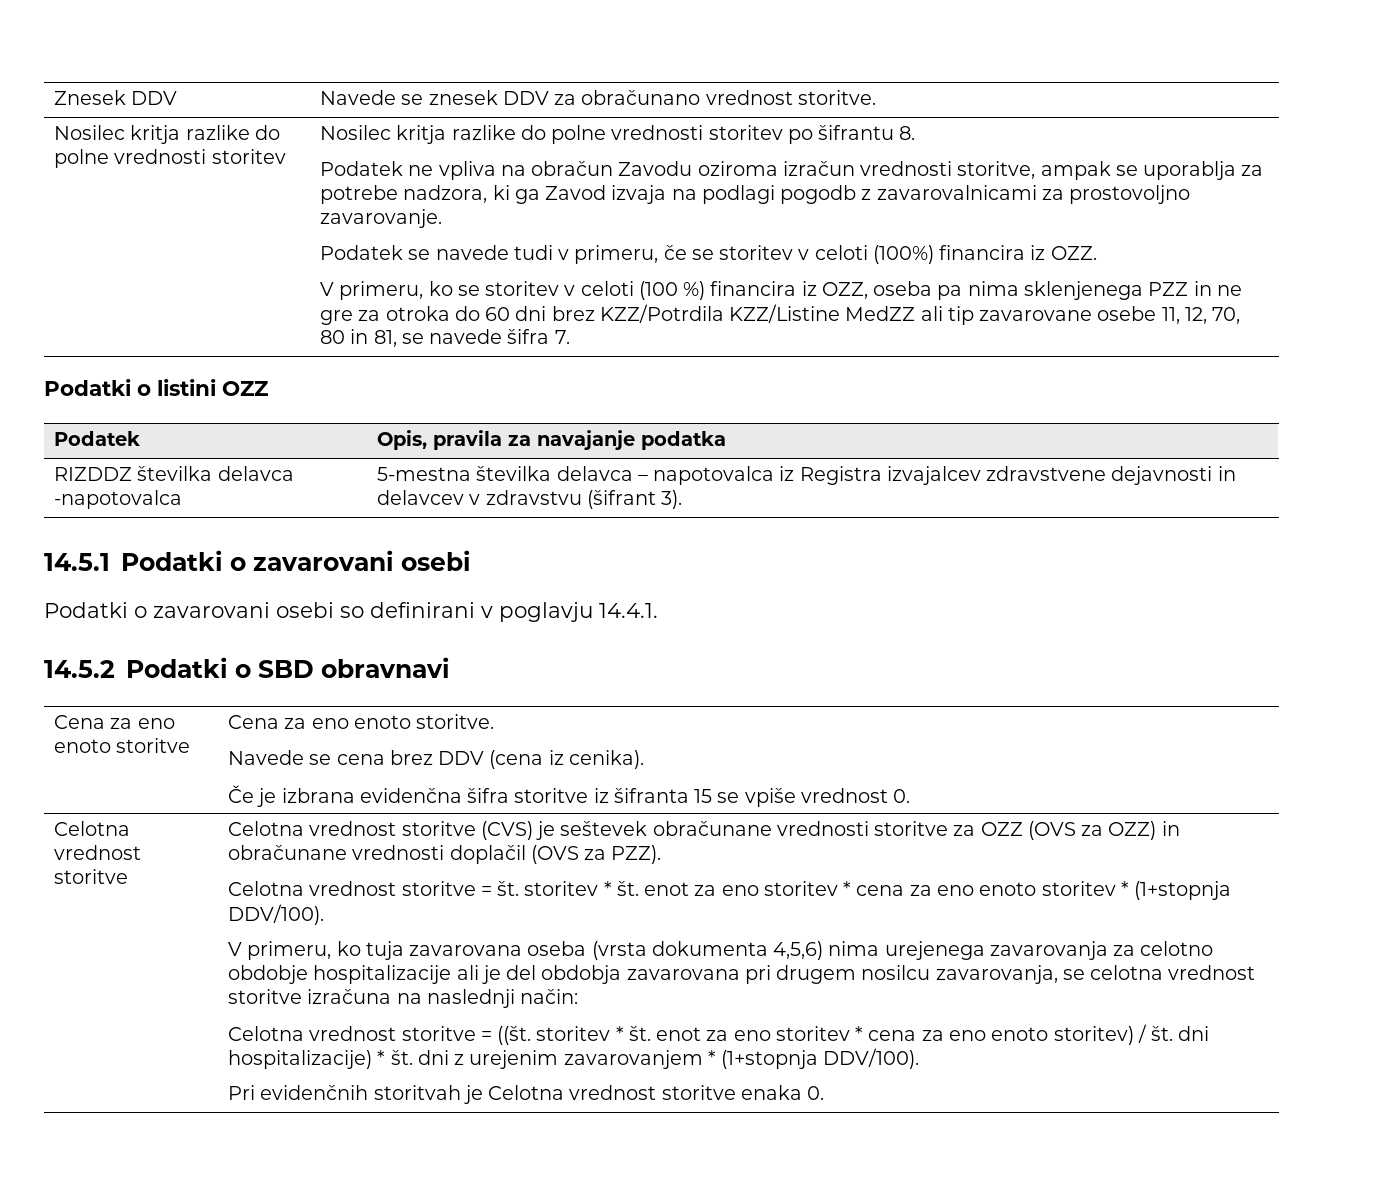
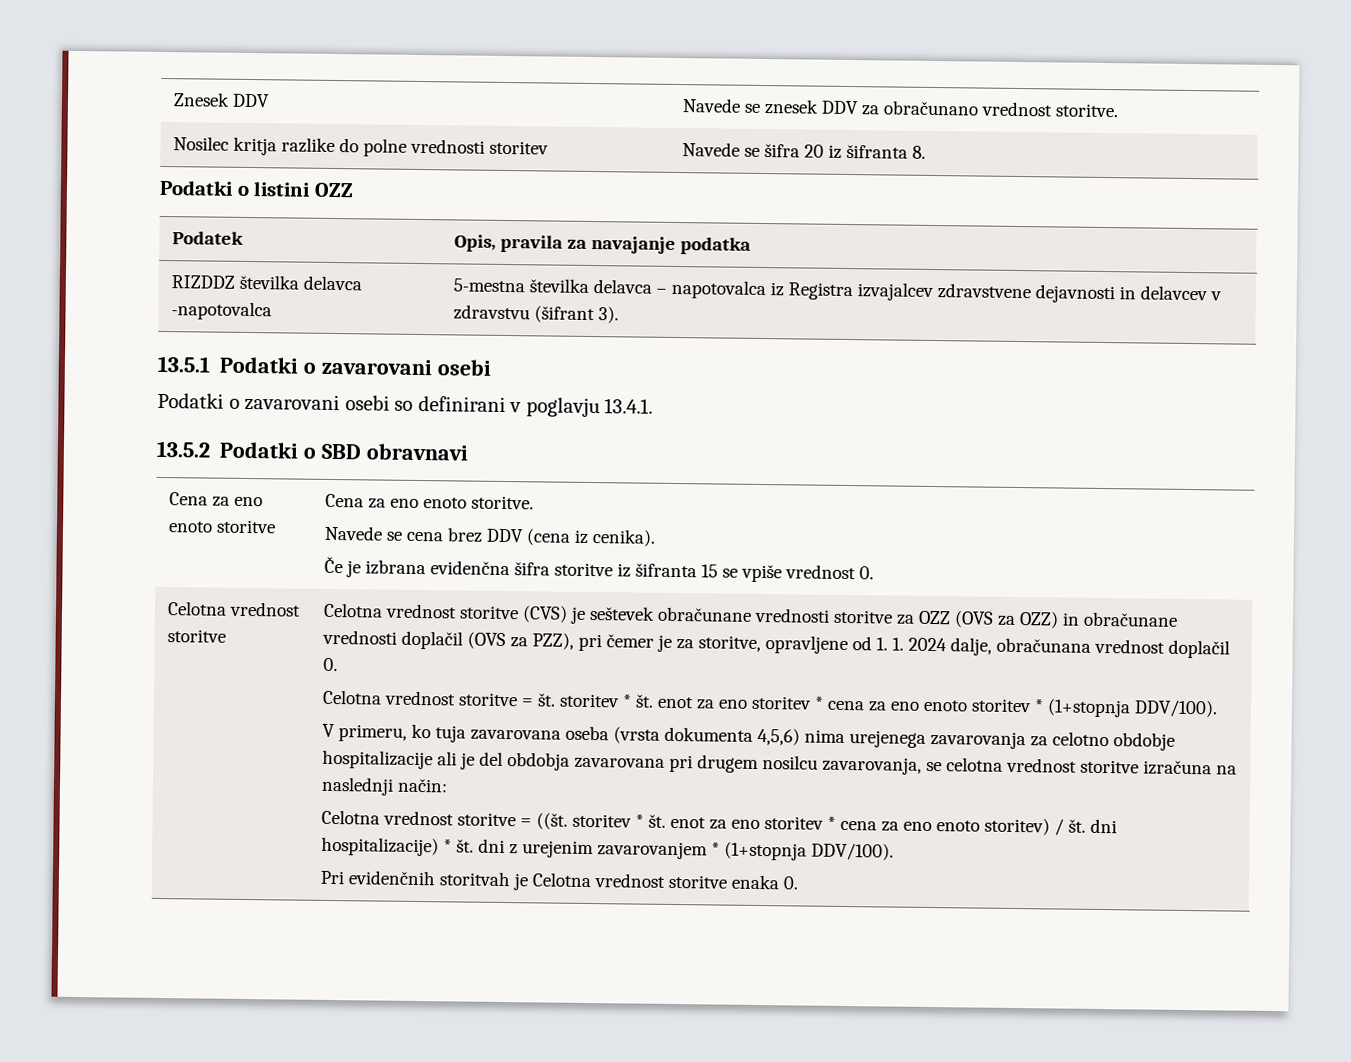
[320,125,916,144] [320,161,1264,180] [320,185,1191,204] [320,209,443,228] [320,245,1097,264] [320,281,1242,300] [320,304,1241,325] [320,329,570,347] Nosilec kritja razlike do polne vrednosti storitev po šifrantu 8. // Podatek ne vpliva na obračun Zavodu oziroma izračun vrednosti storitve, ampak se uporablja za potrebe nadzora, ki ga Zavod izvaja na podlagi pogodb z zavarovalnicami za prostovoljno zavarovanje. // Podatek se navede tudi v primeru, če se storitev v celoti (100%) financira iz OZZ. // V primeru, ko se storitev v celoti (100 %) financira iz OZZ, oseba pa nima sklenjenega PZZ in ne gre za otroka do 60 dni brez KZZ/Potrdila KZZ/Listine MedZZ ali tip zavarovane osebe 11, 12, 70, 80 in 81, se navede šifra 7. -> [681,142,926,159] Navede se šifra 20 iz šifranta 8.
[44,553,110,571] 14.5.1 -> [157,355,211,373] 13.5.1
[599,603,658,618] [44,660,115,678] 14.4.1. // 14.5.2 -> [604,398,654,414] [156,440,211,458] 13.4.1. // 13.5.2
[611,845,662,864] PZZ). -> [531,632,1230,659] [322,657,338,672] PZZ), pri čemer je za storitve, opravljene od 1. 1. 2024 dalje, obračunana vrednost doplačil 0.

